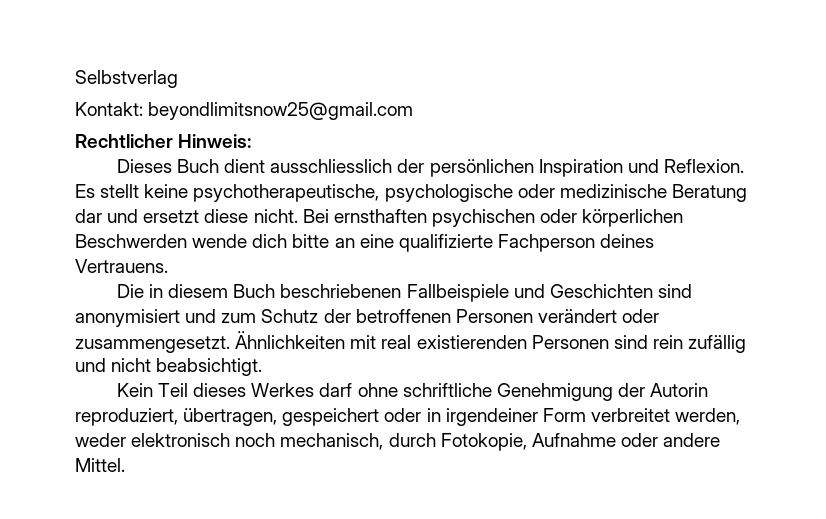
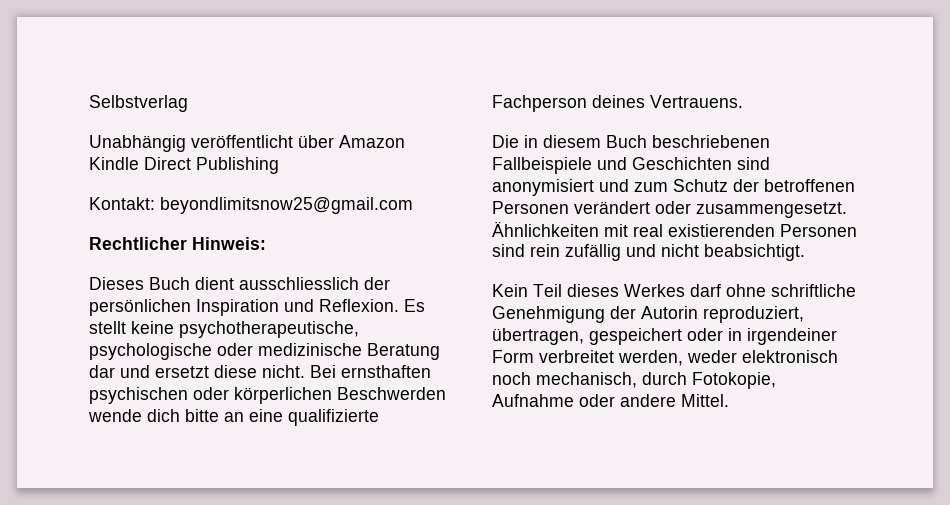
(178, 79) none -> [89,135,405,152] [89,157,279,174] // Unabhängig veröffentlicht über Amazon Kindle Direct Publishing

